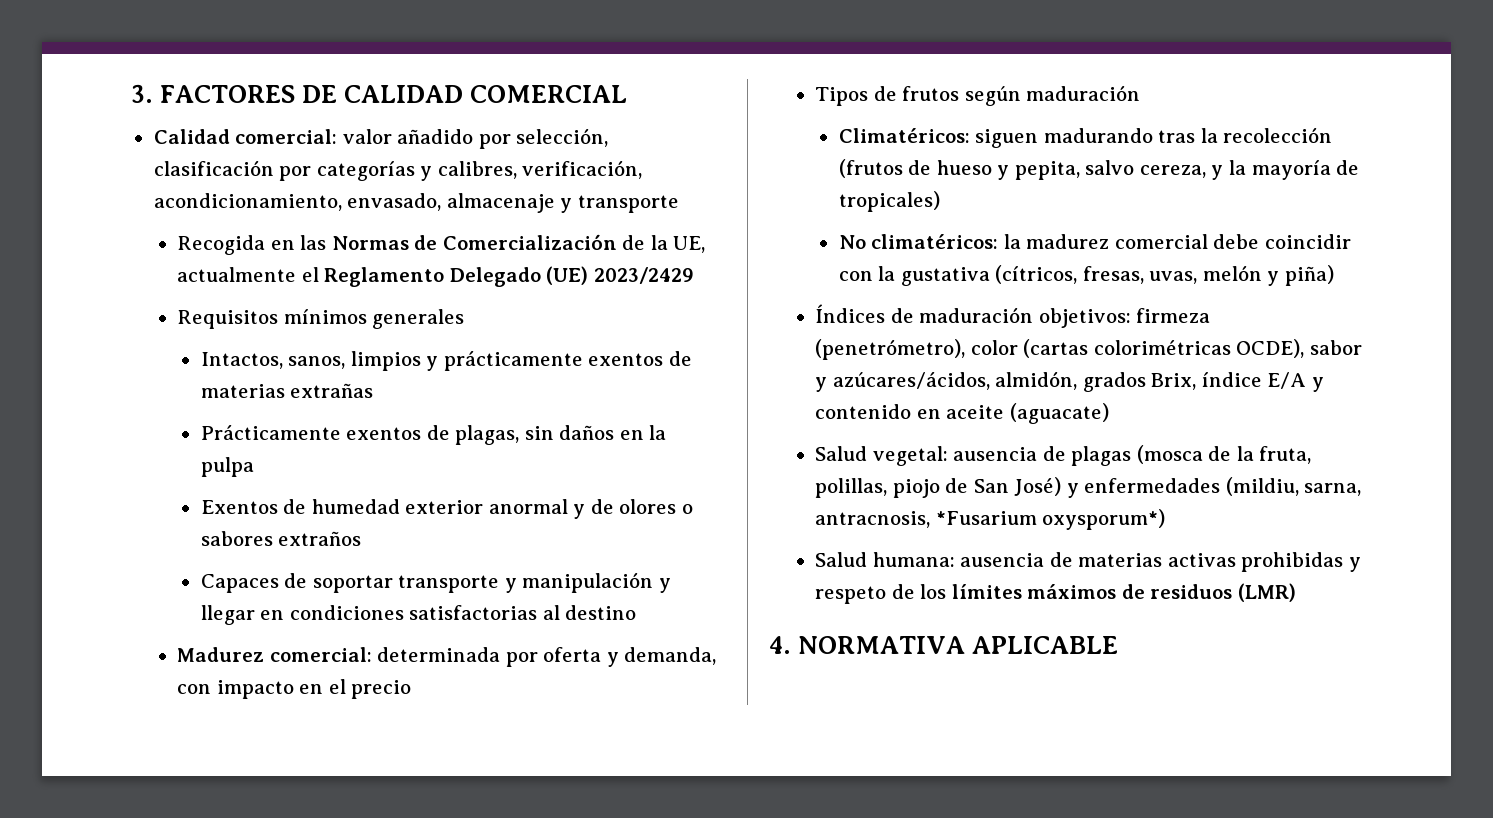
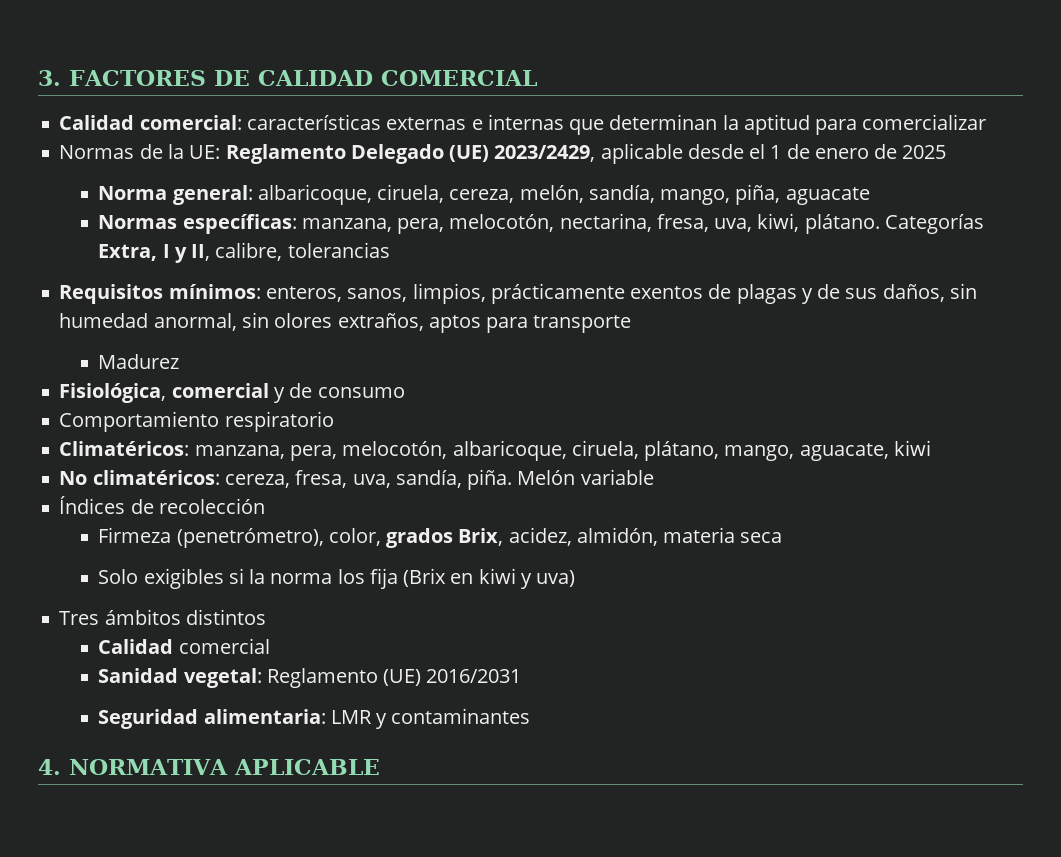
[342,128,609,149] [153,160,643,181] [153,193,679,213] [177,234,706,255] [177,266,694,287] [177,309,465,329] [200,351,692,371] [200,383,374,398] [200,425,667,445] [200,457,254,477] [200,499,693,519] [200,531,362,546] [200,572,671,593] [200,605,637,625] [177,647,717,667] [177,679,412,699] [815,85,1141,106] [838,127,1333,148] [838,159,1360,180] [838,191,940,212] [838,234,1351,249] [838,265,1334,286] [815,304,1211,328] [815,339,1362,360] [815,371,1324,392] [815,403,1109,424] [815,445,1312,466] [815,477,1362,498] [815,509,1166,530] [815,552,1361,572] [815,583,1296,604] valor añadido por selección, clasificación por categorías y calibres, verificación, acondicionamiento, envasado, almacenaje y transporte // Recogida en las Normas de Comercialización de la UE, actualmente el Reglamento Delegado (UE) 2023/2429 // Requisitos mínimos generales // Intactos, sanos, limpios y prácticamente exentos de materias extrañas // Prácticamente exentos de plagas, sin daños en la pulpa // Exentos de humedad exterior anormal y de olores o sabores extraños // Capaces de soportar transporte y manipulación y llegar en condiciones satisfactorias al destino // Madurez comercial: determinada por oferta y demanda, con impacto en el precio // Tipos de frutos según maduración // Climatéricos: siguen madurando tras la recolección (frutos de hueso y pepita, salvo cereza, y la mayoría de tropicales) // No climatéricos: la madurez comercial debe coincidir con la gustativa (cítricos, fresas, uvas, melón y piña) // Índices de maduración objetivos: firmeza (penetrómetro), color (cartas colorimétricas OCDE), sabor y azúcares/ácidos, almidón, grados Brix, índice E/A y contenido en aceite (aguacate) // Salud vegetal: ausencia de plagas (mosca de la fruta, polillas, piojo de San José) y enfermedades (mildiu, sarna, antracnosis, *Fusarium oxysporum*) // Salud humana: ausencia de materias activas prohibidas y respeto de los límites máximos de residuos (LMR) -> [246,114,987,135] [59,143,947,164] [98,184,870,205] [98,213,984,234] [98,242,390,263] [59,283,977,304] [59,312,632,333] [98,354,180,369] [59,383,405,403] [59,411,334,432] [59,440,931,461] [59,469,654,490] [59,496,265,514] [98,527,783,548] [98,568,576,589] [59,609,266,625] [98,638,270,654] [98,668,522,688] [98,708,531,729] características externas e internas que determinan la aptitud para comercializar // Normas de la UE: Reglamento Delegado (UE) 2023/2429, aplicable desde el 1 de enero de 2025 // Norma general: albaricoque, ciruela, cereza, melón, sandía, mango, piña, aguacate // Normas específicas: manzana, pera, melocotón, nectarina, fresa, uva, kiwi, plátano. Categorías Extra, I y II, calibre, tolerancias // Requisitos mínimos: enteros, sanos, limpios, prácticamente exentos de plagas y de sus daños, sin humedad anormal, sin olores extraños, aptos para transporte // Madurez // Fisiológica, comercial y de consumo // Comportamiento respiratorio // Climatéricos: manzana, pera, melocotón, albaricoque, ciruela, plátano, mango, aguacate, kiwi // No climatéricos: cereza, fresa, uva, sandía, piña. Melón variable // Índices de recolección // Firmeza (penetrómetro), color, grados Brix, acidez, almidón, materia seca // Solo exigibles si la norma los fija (Brix en kiwi y uva) // Tres ámbitos distintos // Calidad comercial // Sanidad vegetal: Reglamento (UE) 2016/2031 // Seguridad alimentaria: LMR y contaminantes

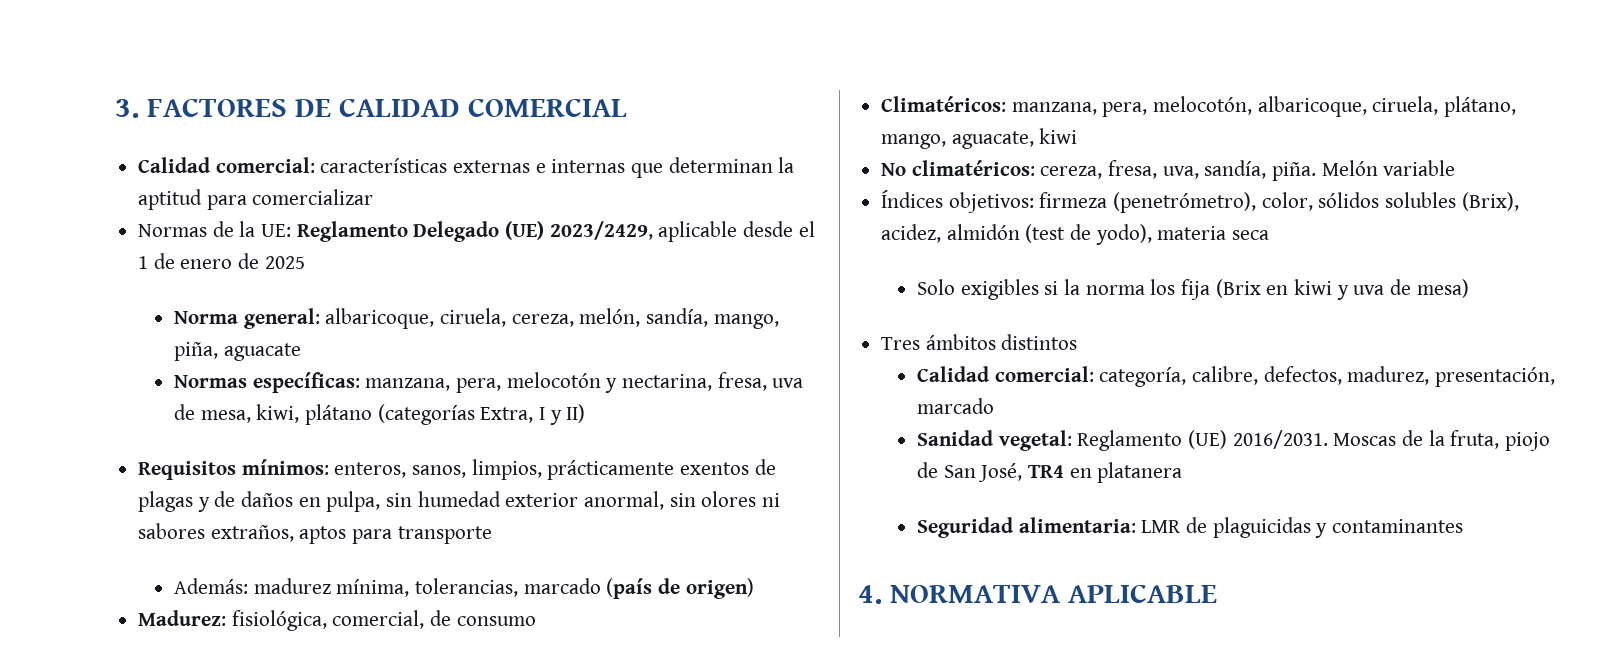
[449,213,984,234] [98,242,390,263] melocotón, nectarina, fresa, uva, kiwi, plátano. Categorías Extra, I y II, calibre, tolerancias -> [506,372,804,393] [174,404,586,425] melocotón y nectarina, fresa, uva de mesa, kiwi, plátano (categorías Extra, I y II)
[845,284,945,302] sus daños, -> [241,491,381,512] daños en pulpa,
(149, 320) none -> [505,493,579,507] exterior
(333, 320) none -> [762,493,781,507] [138,523,206,539] ni sabores
[98,354,180,369] [59,383,285,403] Madurez // Fisiológica, comercial y -> [174,578,754,599] [138,610,425,631] Además: madurez mínima, tolerancias, marcado (país de origen) // Madurez: fisiológica, comercial,
[59,411,334,432] // Comportamiento respiratorio -> (536, 621) none
[130,498,265,514] [98,527,658,548] de recolección // Firmeza (penetrómetro), color, grados Brix, acidez, almidón, -> [948,192,1519,213] [881,224,1152,245] objetivos: firmeza (penetrómetro), color, sólidos solubles (Brix), acidez, almidón (test de yodo),
[536,570,576,587] uva) -> [1353,279,1469,298] uva de mesa)
[178,638,270,654] [98,668,522,688] comercial // Sanidad vegetal: Reglamento (UE) 2016/2031 -> [994,366,1556,387] [917,398,995,414] [917,430,1551,451] [917,462,1183,483] comercial: categoría, calibre, defectos, madurez, presentación, marcado // Sanidad vegetal: Reglamento (UE) 2016/2031. Moscas de la fruta, piojo de San José, TR4 en platanera
(372, 717) none -> [1186,517,1311,538] de plaguicidas

